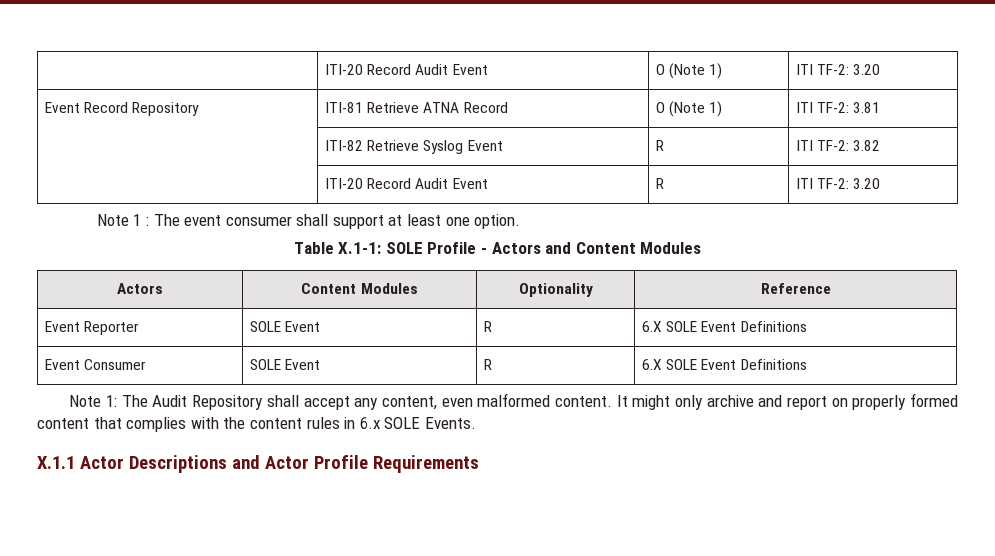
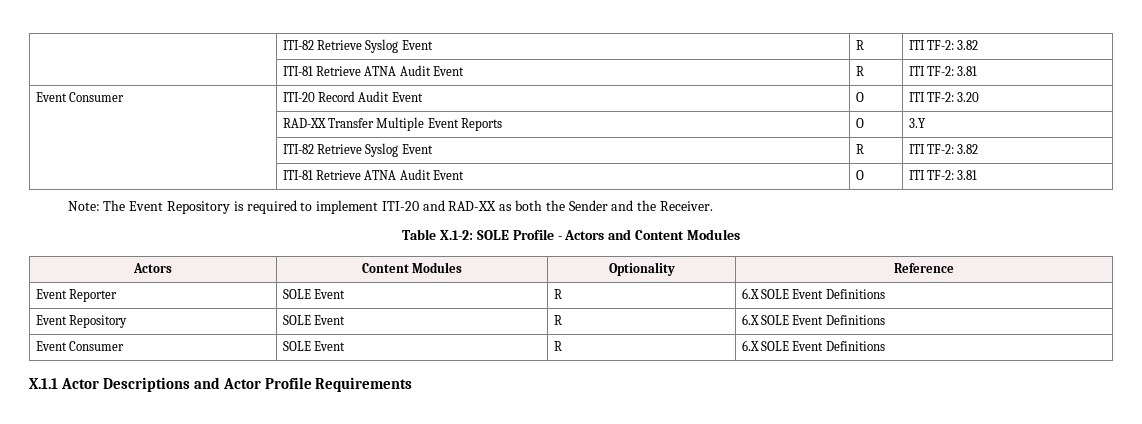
(325, 69) none -> [282,39,433,53] [855,40,864,50] [908,40,979,50] [282,65,465,76] [855,66,864,76] [908,66,978,76] [35,92,124,102] | ITI-82 Retrieve Syslog Event | R | ITI TF-2: 3.82 // | ITI-81 Retrieve ATNA Audit Event | R | ITI TF-2: 3.81 // Event Consumer
[669,63,723,79] [796,64,881,75] [45,102,200,116] [325,102,508,113] [656,101,723,117] [796,102,881,113] [325,140,503,154] [656,140,665,151] [796,140,881,151] [325,178,488,189] [656,178,665,189] [796,178,881,189] [96,214,521,229] (Note 1) | ITI TF-2: 3.20 // Event Record Repository | ITI-81 Retrieve ATNA Record | O (Note 1) | ITI TF-2: 3.81 // | ITI-82 Retrieve Syslog Event | R | ITI TF-2: 3.82 // | ITI-20 Record Audit Event | R | ITI TF-2: 3.20 // Note 1 : The event consumer shall support at least one option. -> [908,92,980,102] [282,117,503,131] [855,118,864,128] [908,118,926,128] [282,143,433,157] [855,144,864,154] [908,144,979,154] [282,169,465,180] [855,170,864,180] [908,170,978,180] [67,200,713,214] | ITI TF-2: 3.20 // | RAD-XX Transfer Multiple Event Reports | O | 3.Y // | ITI-82 Retrieve Syslog Event | R | ITI TF-2: 3.82 // | ITI-81 Retrieve ATNA Audit Event | O | ITI TF-2: 3.81 // Note: The Event Repository is required to implement ITI-20 and RAD-XX as both the Sender and the Receiver.
[338,242,382,254] X.1-1: -> [440,230,474,240] X.1-2:
(807, 326) none -> [35,315,127,328] [282,315,345,325] [553,315,562,325] [741,314,885,325] // Event Repository | SOLE Event | R | 6.X SOLE Event Definitions
[69,393,958,410] [37,417,476,432] // Note 1: The Audit Repository shall accept any content, even malformed content. It might only archive and report on properly formed content that complies with the content rules in 6.x SOLE Events. -> (885, 346) none

